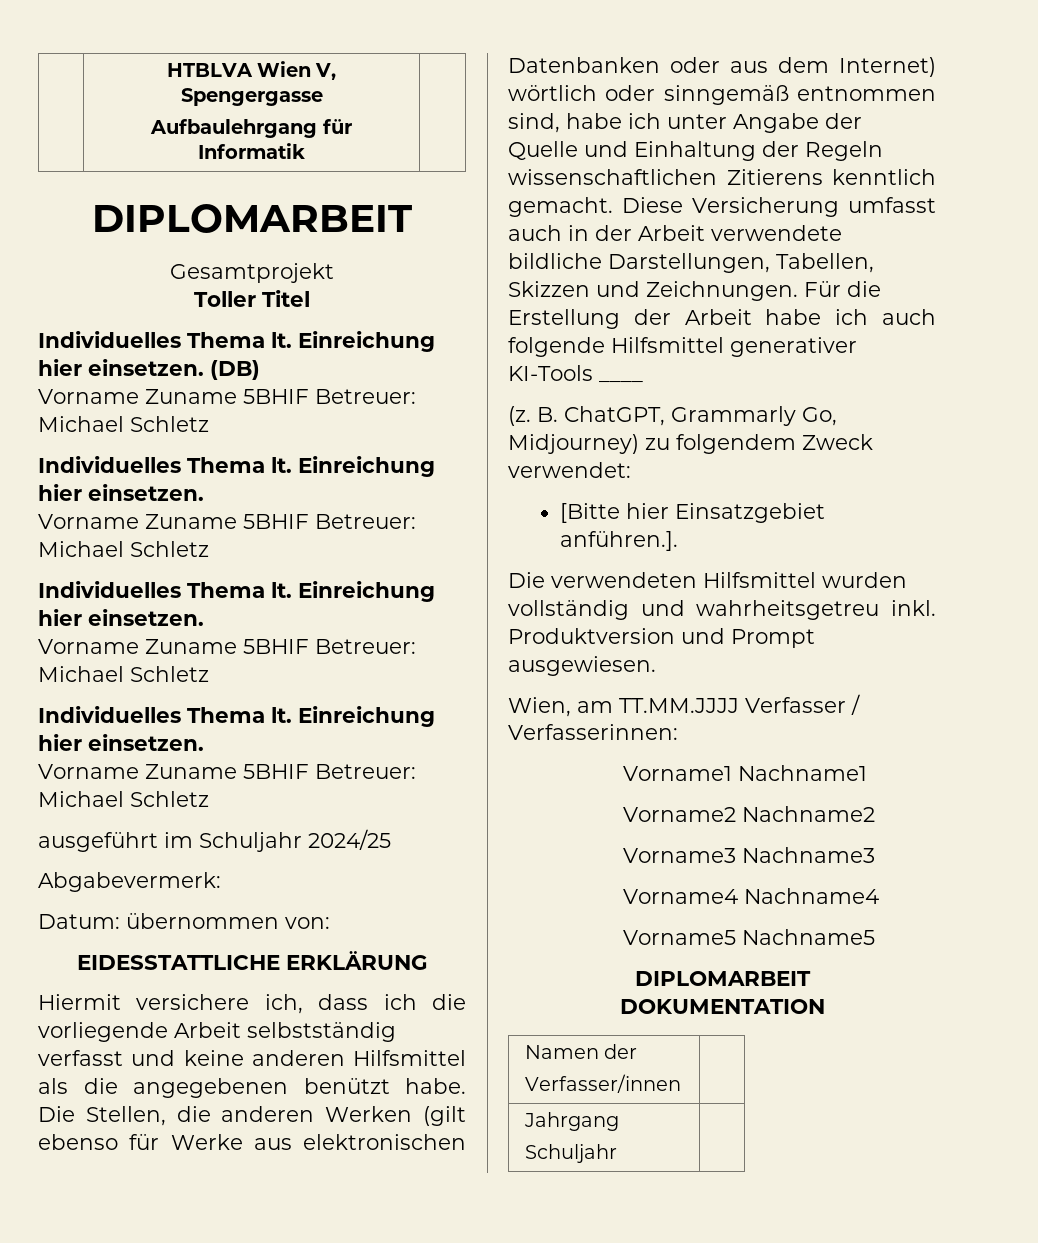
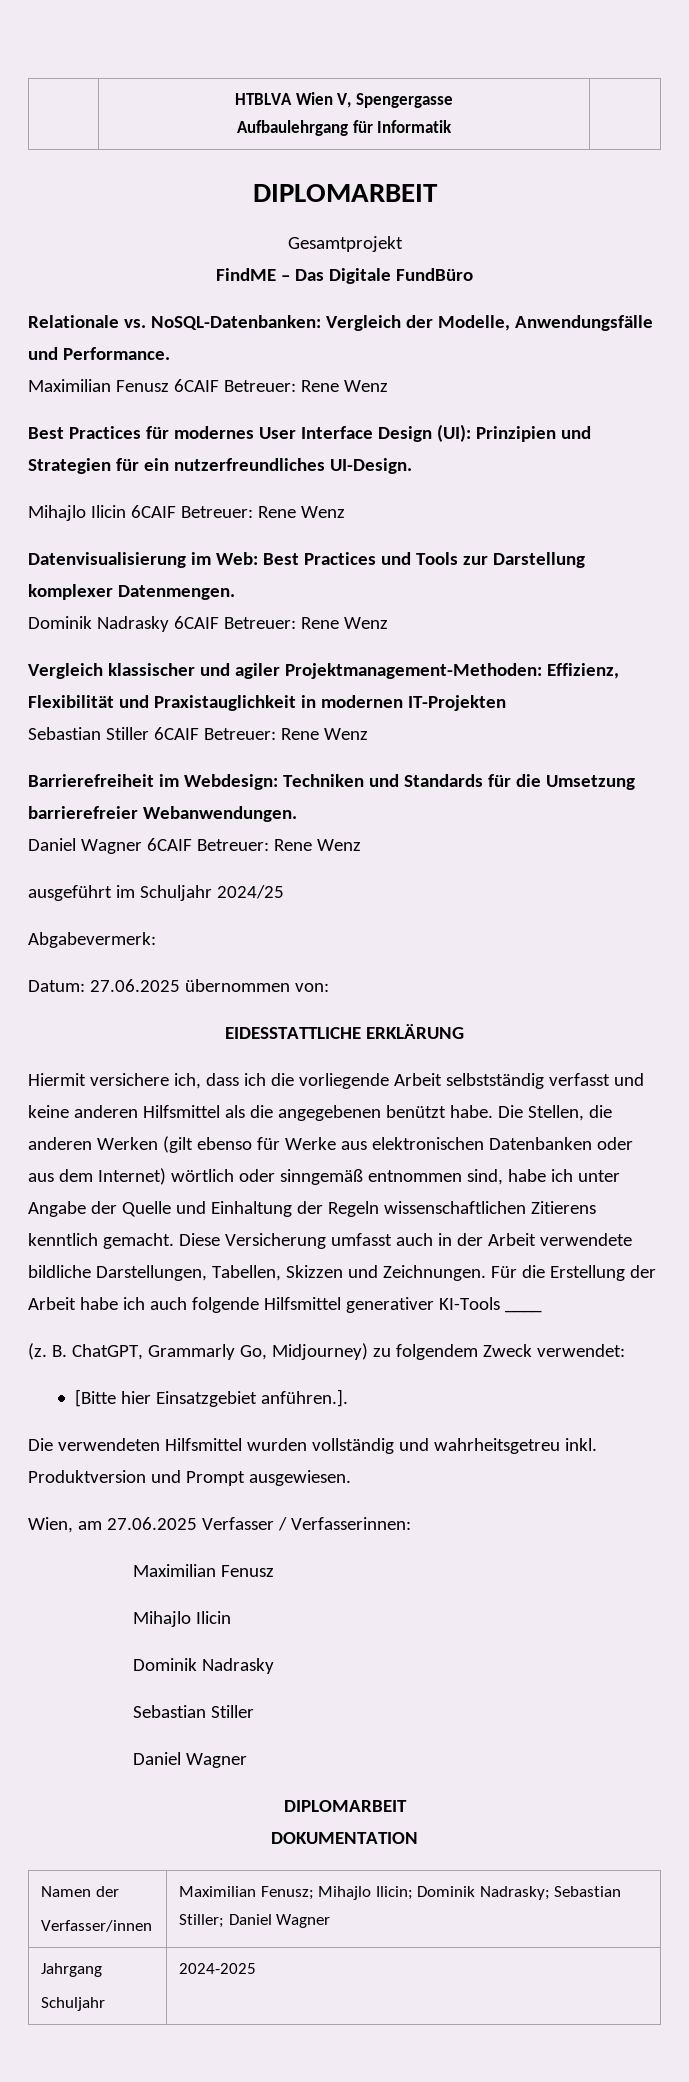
[194,290,310,307] [38,331,435,352] [38,359,260,380] [38,389,416,404] [38,416,209,432] [38,456,435,477] [38,484,204,501] [38,514,416,529] [38,541,209,557] [38,581,435,602] [38,609,204,626] [38,639,416,654] [38,666,209,682] [38,706,435,727] [38,734,204,751] [38,764,416,779] [38,791,209,807] Toller Titel // Individuelles Thema lt. Einreichung hier einsetzen. (DB) // Vorname Zuname 5BHIF Betreuer: Michael Schletz // Individuelles Thema lt. Einreichung hier einsetzen. // Vorname Zuname 5BHIF Betreuer: Michael Schletz // Individuelles Thema lt. Einreichung hier einsetzen. // Vorname Zuname 5BHIF Betreuer: Michael Schletz // Individuelles Thema lt. Einreichung hier einsetzen. // Vorname Zuname 5BHIF Betreuer: Michael Schletz -> [216,268,473,284] [28,315,653,331] [28,347,170,360] [28,379,388,392] [28,424,591,442] [28,458,412,474] [28,505,345,521] [28,552,585,568] [28,584,235,600] [28,616,388,632] [28,663,619,679] [28,695,506,711] [28,727,368,740] [28,774,635,790] [28,806,297,822] [28,838,361,854] FindME – Das Digitale FundBüro // Relationale vs. NoSQL-Datenbanken: Vergleich der Modelle, Anwendungsfälle und Performance. // Maximilian Fenusz 6CAIF Betreuer: Rene Wenz // Best Practices für modernes User Interface Design (UI): Prinzipien und Strategien für ein nutzerfreundliches UI-Design. // Mihajlo Ilicin 6CAIF Betreuer: Rene Wenz // Datenvisualisierung im Web: Best Practices und Tools zur Darstellung komplexer Datenmengen. // Dominik Nadrasky 6CAIF Betreuer: Rene Wenz // Vergleich klassischer und agiler Projektmanagement-Methoden: Effizienz, Flexibilität und Praxistauglichkeit in modernen IT-Projekten // Sebastian Stiller 6CAIF Betreuer: Rene Wenz // Barrierefreiheit im Webdesign: Techniken und Standards für die Umsetzung barrierefreier Webanwendungen. // Daniel Wagner 6CAIF Betreuer: Rene Wenz
(120, 921) none -> [89,979,180,992] 27.06.2025
[619,698,739,713] TT.MM.JJJJ -> [106,1517,197,1530] 27.06.2025
[623,765,868,781] [623,806,876,822] [623,847,876,863] [623,888,880,904] [623,929,876,945] Vorname1 Nachname1 // Vorname2 Nachname2 // Vorname3 Nachname3 // Vorname4 Nachname4 // Vorname5 Nachname5 -> [133,1564,275,1577] [133,1611,232,1627] [133,1658,275,1674] [133,1705,255,1718] [133,1752,248,1768] Maximilian Fenusz // Mihajlo Ilicin // Dominik Nadrasky // Sebastian Stiller // Daniel Wagner
(682, 1083) none -> [179,1886,622,1900] [179,1914,331,1928] Maximilian Fenusz; Mihajlo Ilicin; Dominik Nadrasky; Sebastian Stiller; Daniel Wagner
(618, 1153) none -> [179,1963,257,1974] 2024-2025

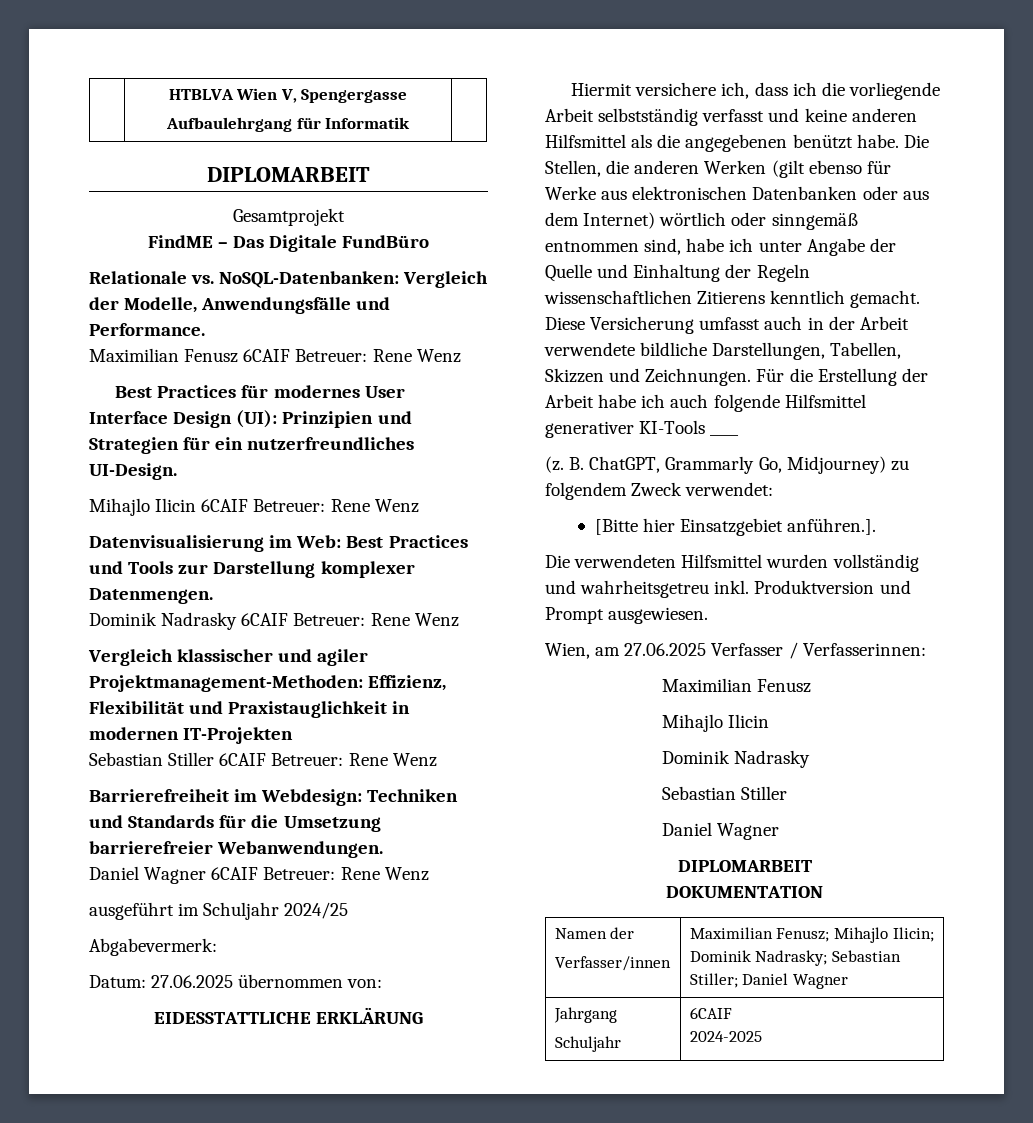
(106, 2004) none -> [689,1007,732,1019] 6CAIF //

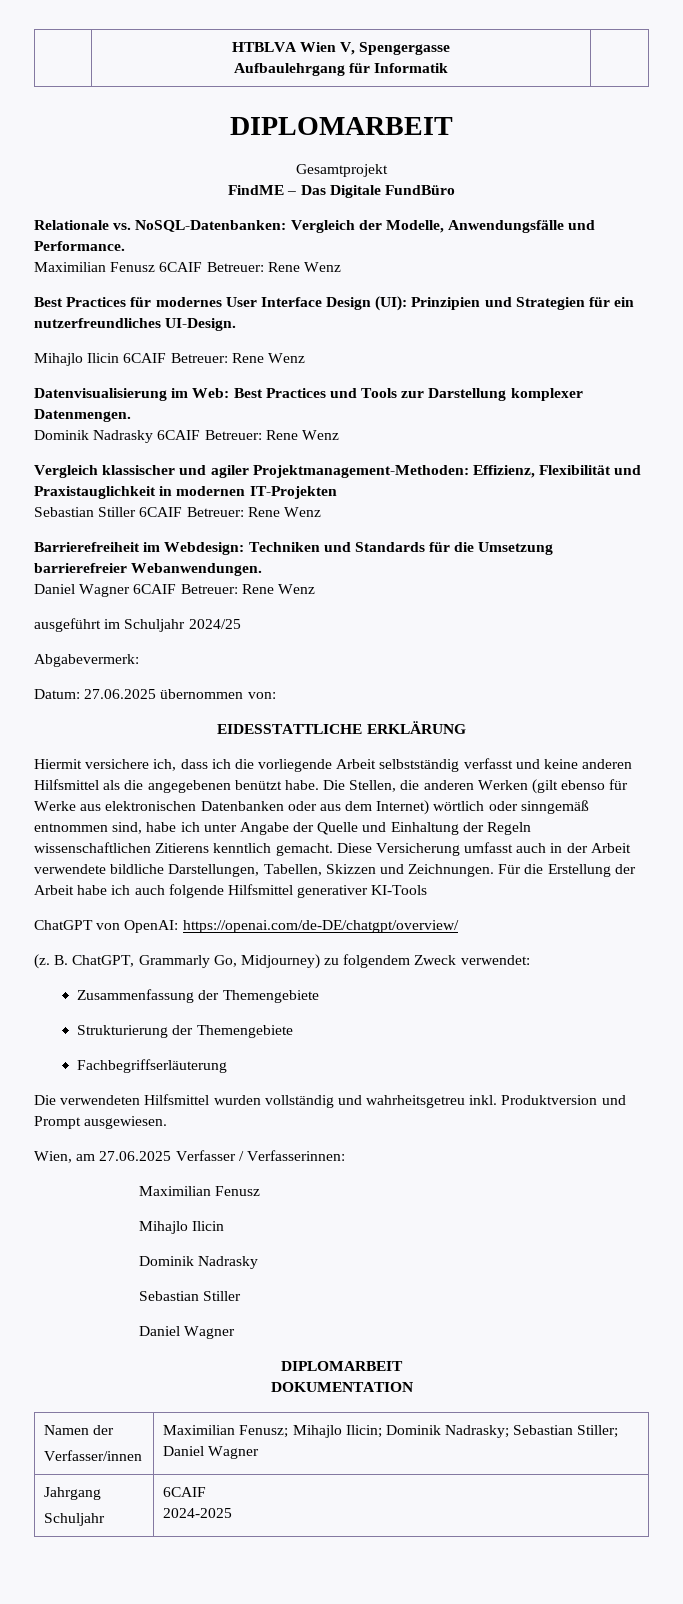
[710,434,740,436] ____ -> [34,920,459,933] // ChatGPT von OpenAI: https://openai.com/de-DE/chatgpt/overview/
[595,518,877,536] [Bitte hier Einsatzgebiet anführen.]. -> [77,989,319,1003] [77,1025,293,1038] [77,1059,228,1073] Zusammenfassung der Themengebiete // Strukturierung der Themengebiete // Fachbegriffserläuterung

